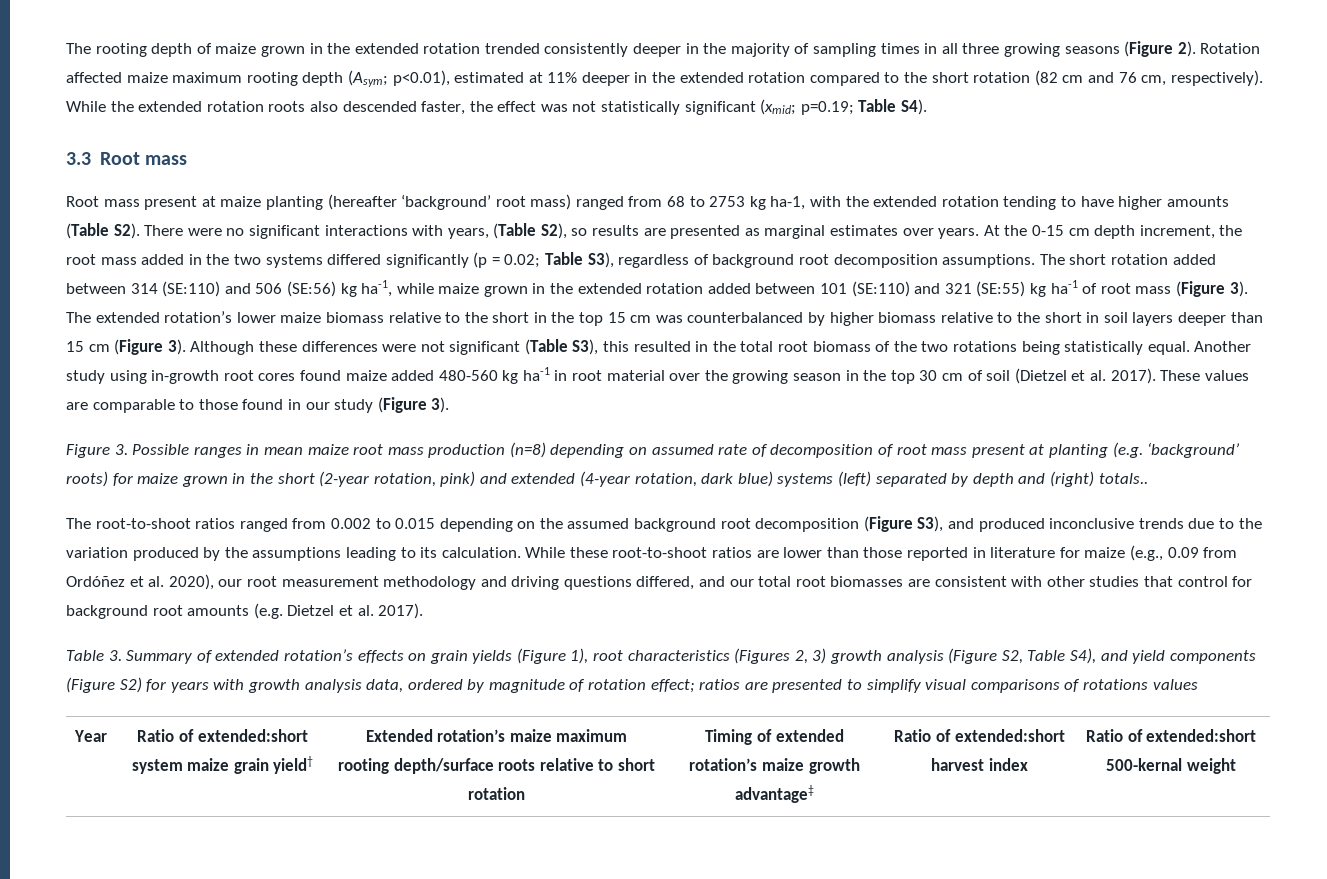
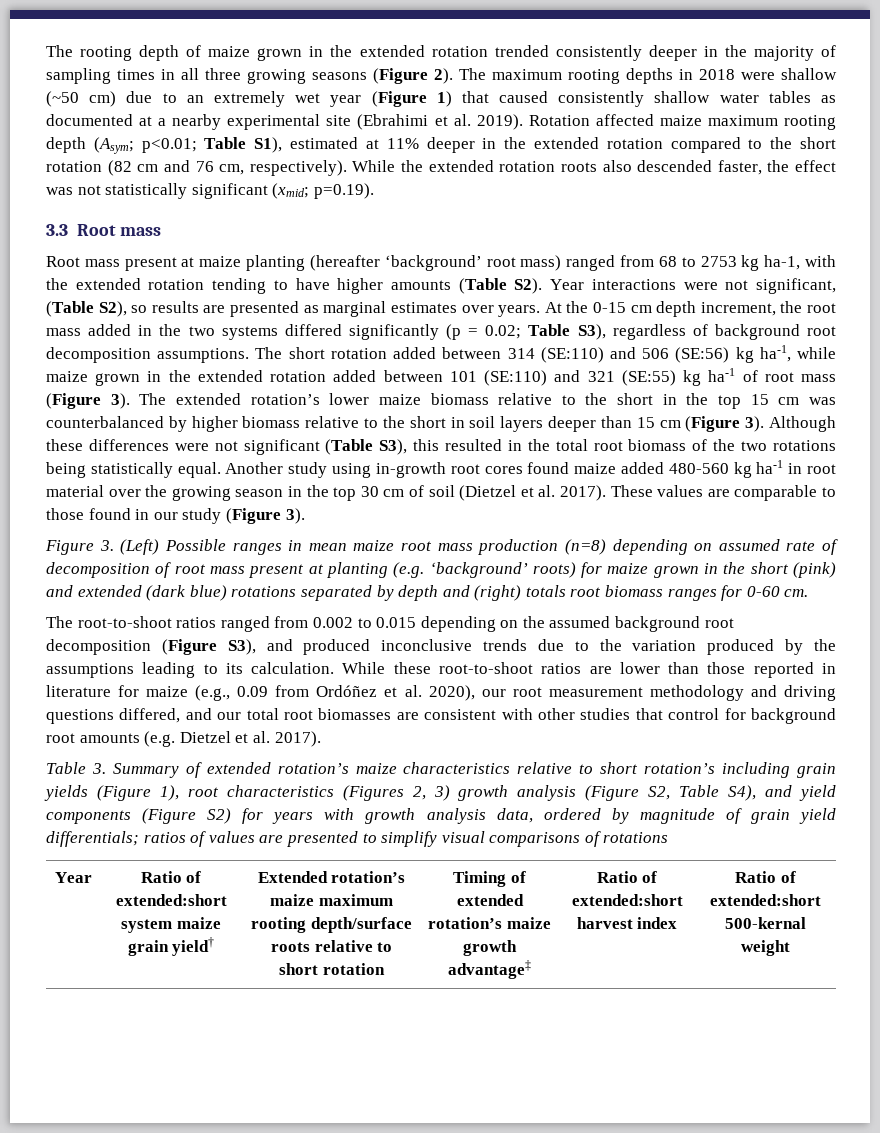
(1196, 49) none -> [459,68,837,84] [46,91,836,107] [46,114,523,130] The maximum rooting depths in 2018 were shallow (~50 cm) due to an extremely wet year (Figure 1) that caused consistently shallow water tables as documented at a nearby experimental site (Ebrahimi et al. 2019).
[392,70,450,86] p<0.01), -> [141,137,283,153] p<0.01; Table S1),
[800,99,928,115] p=0.19; Table S4). -> [313,183,374,199] p=0.19).
[144,225,489,239] There were no significant interactions with years, -> [550,278,836,294] Year interactions were not significant,
(128, 449) none -> [120,539,160,555] (Left)
[319,471,872,487] (2-year rotation, pink) and extended (4-year rotation, dark blue) systems (left) -> [793,562,836,578] [46,585,297,601] (pink) and extended (dark blue) rotations
[1098,473,1148,484] totals.. -> [525,585,809,601] totals root biomass ranges for 0-60 cm.
[357,650,427,663] effects on -> [355,762,791,778] maize characteristics relative to short rotation’s including
[588,679,741,693] rotation effect; ratios -> [750,808,836,824] [46,831,255,847] grain yield differentials; ratios of values
[1152,679,1198,690] values -> (669, 837) none

